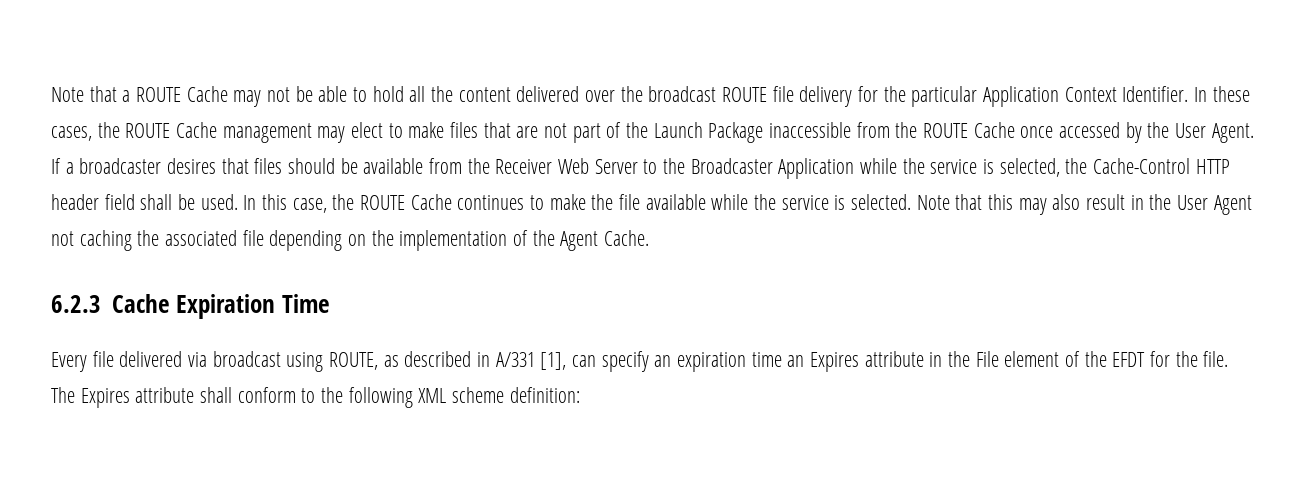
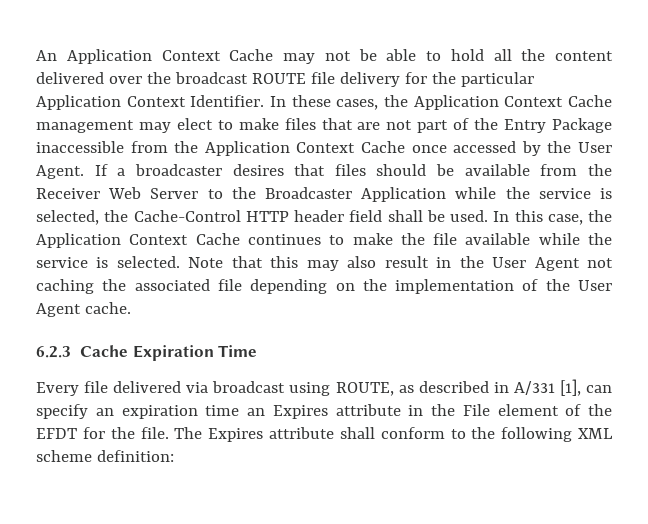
[51,86,182,102] Note that a ROUTE -> [36,49,221,64] An Application Context
[125,123,171,138] ROUTE -> [413,95,564,110] Application Context
[653,122,703,138] Launch -> [504,119,547,133] Entry
[923,123,969,138] ROUTE -> [204,141,356,156] Application Context
[360,195,406,210] ROUTE -> [36,233,189,248] Application Context
[560,230,650,251] Agent Cache. -> [578,280,612,291] [36,302,131,317] User Agent cache.

